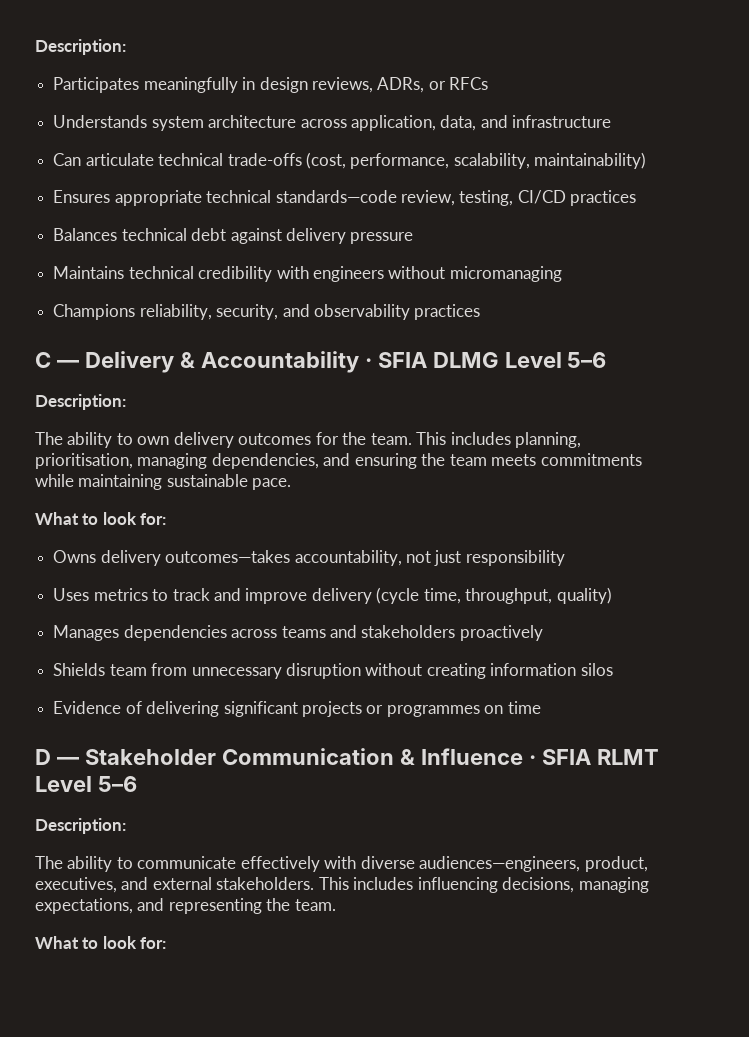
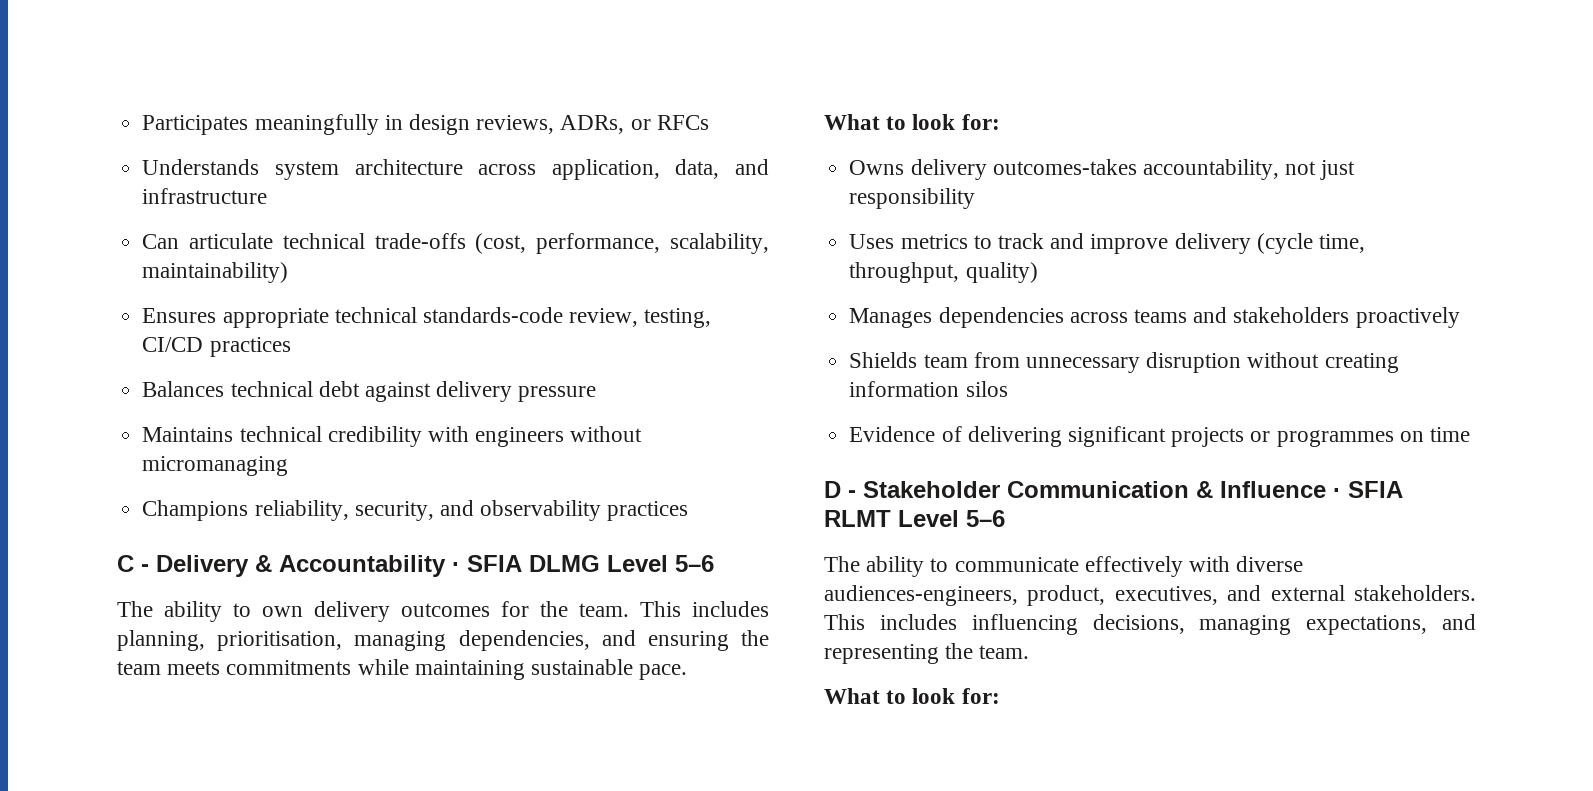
[35,39,126,55] Description: // -> (142, 125) none
[275,190,397,203] standards—code -> [422,307,563,323] standards-code
[56,360,79,368] — -> [141,564,149,572] -
[35,394,126,410] // Description: -> (714, 563) none
[165,550,291,563] outcomes—takes -> [992,159,1137,175] outcomes-takes
[56,757,79,765] — -> [848,490,856,498] -
[35,818,126,834] // Description: -> (1005, 518) none
[419,856,581,872] audiences—engineers, -> [824,585,1018,606] audiences-engineers,

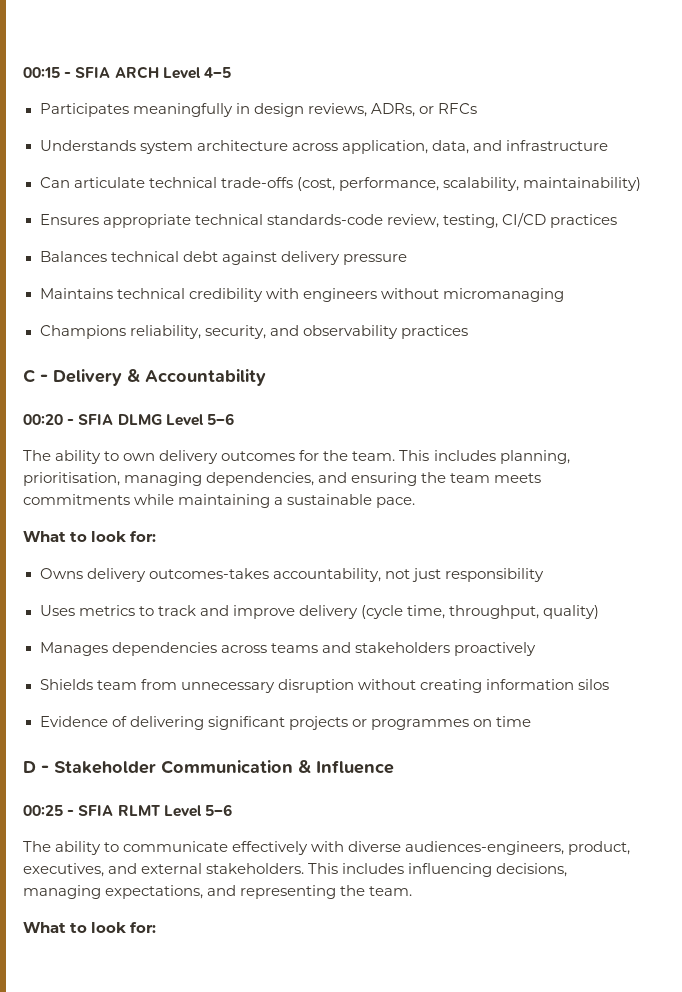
(142, 125) none -> [23,66,231,79] 00:15 - SFIA ARCH Level 4–5 //
[452,562,460,572] · -> [23,414,75,425] // 00:20 -
(525, 670) none -> [274,497,284,505] a
[1333,488,1341,498] · -> [23,805,75,816] // 00:25 -

